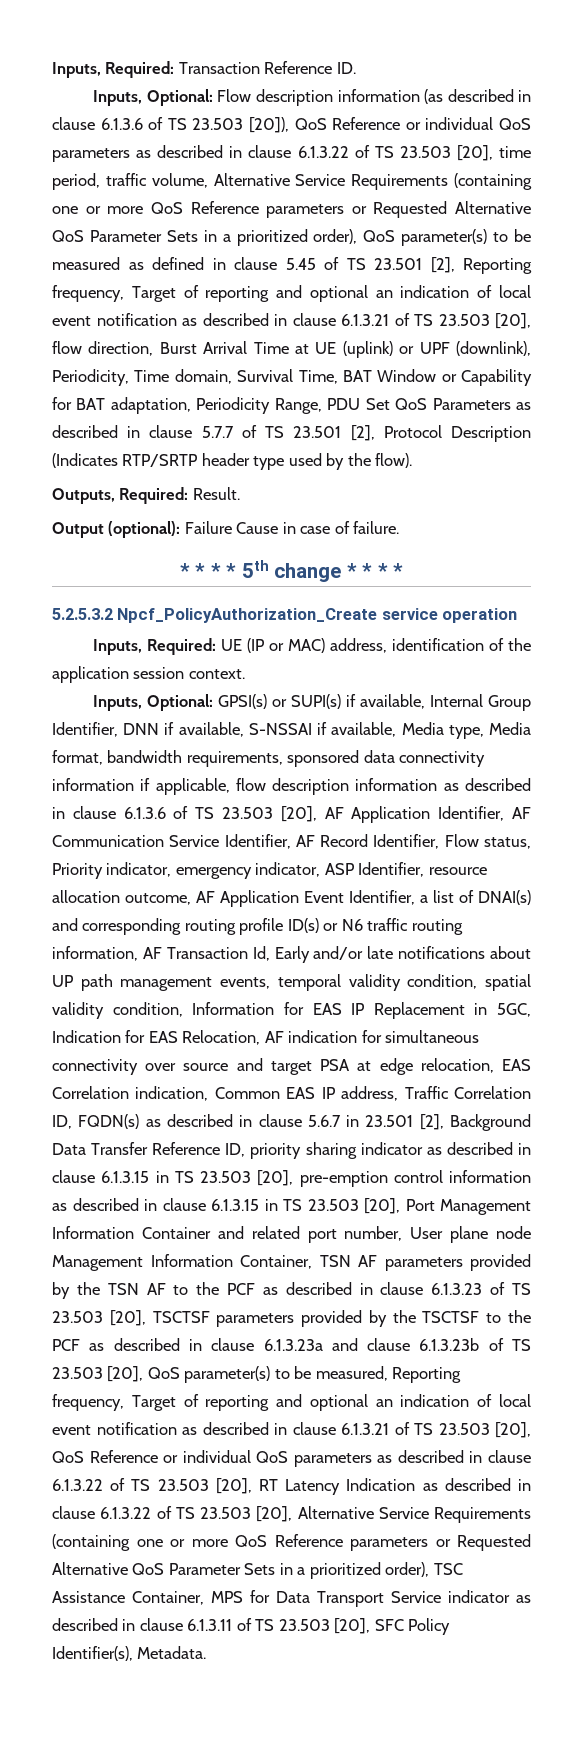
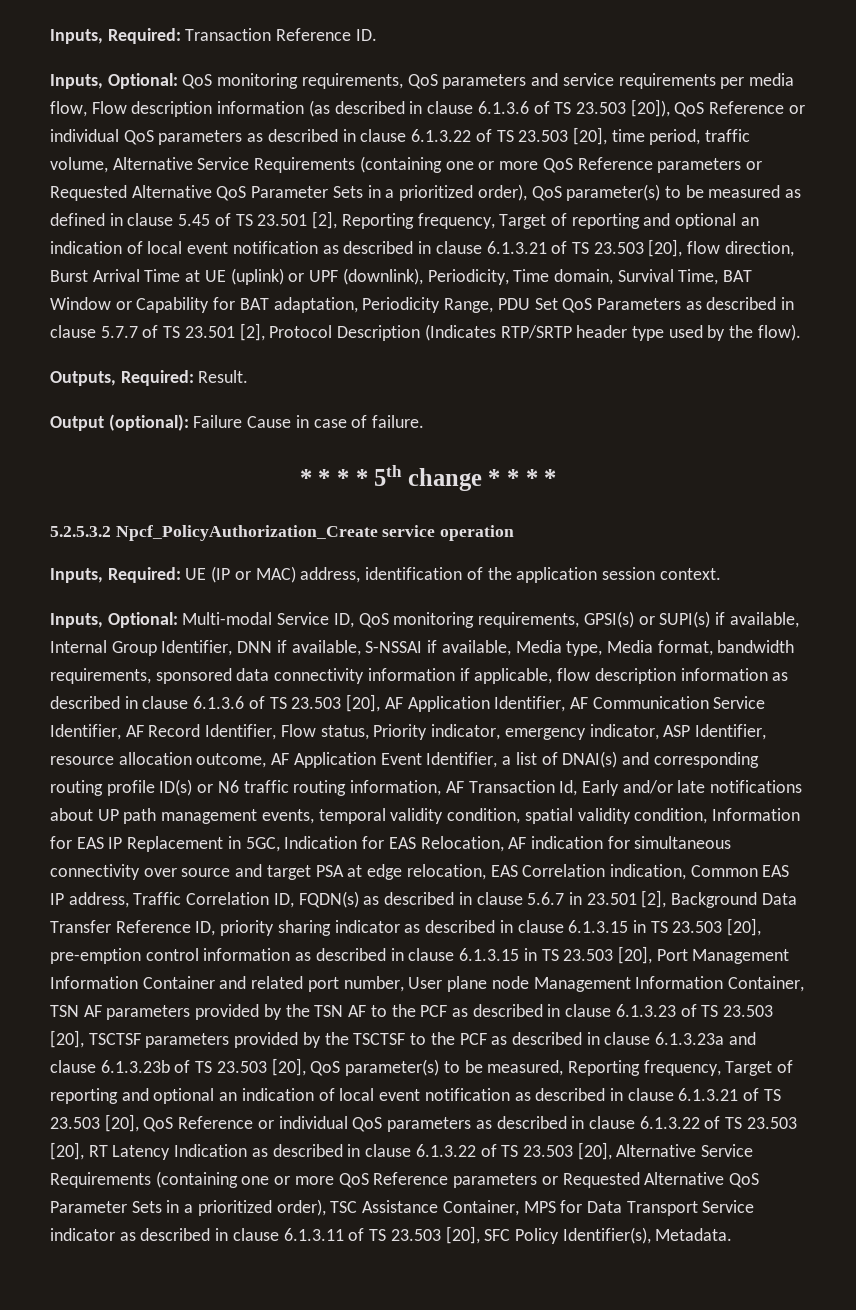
(213, 97) none -> [182,73,794,89] [50,101,87,117] QoS monitoring requirements, QoS parameters and service requirements per media flow,
(214, 702) none -> [182,612,580,628] Multi-modal Service ID, QoS monitoring requirements,

